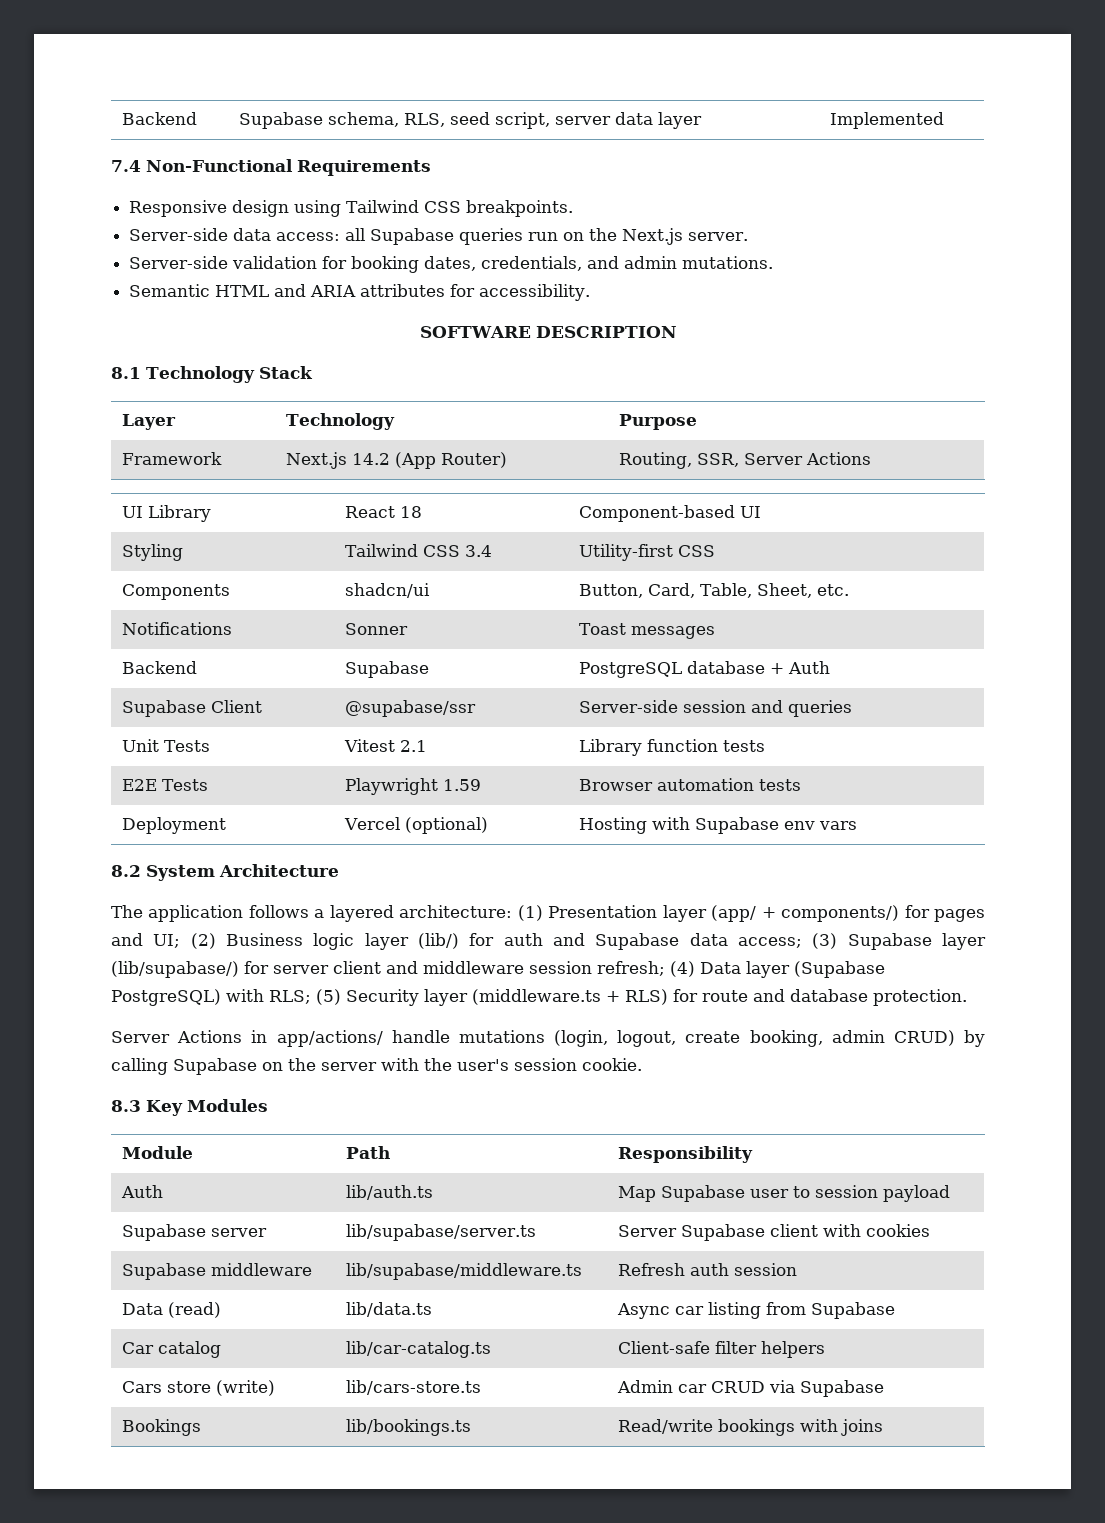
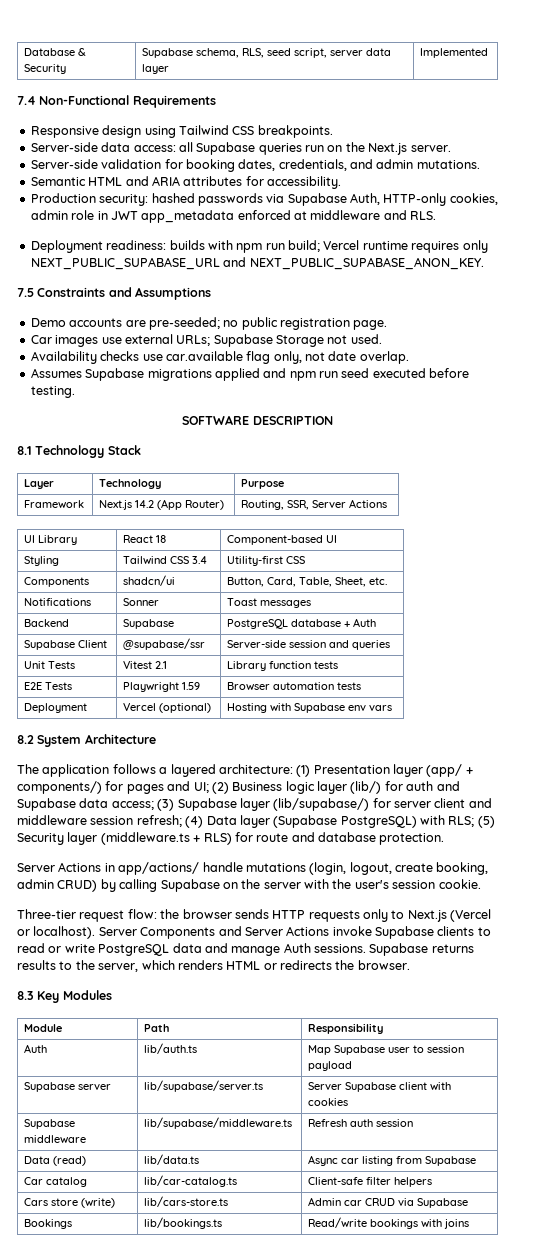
[121,112,197,125] Backend -> [24,48,87,56] [24,64,67,74] Database & Security
(591, 292) none -> [30,193,498,206] [30,210,437,223] [30,240,488,253] [30,257,484,270] [17,287,212,300] [30,317,388,330] [30,334,382,347] [30,351,409,364] [30,368,470,381] [30,386,75,398] // Production security: hashed passwords via Supabase Auth, HTTP-only cookies, admin role in JWT app_metadata enforced at middleware and RLS. // Deployment readiness: builds with npm run build; Vercel runtime requires only NEXT_PUBLIC_SUPABASE_URL and NEXT_PUBLIC_SUPABASE_ANON_KEY. // 7.5 Constraints and Assumptions // Demo accounts are pre-seeded; no public registration page. // Car images use external URLs; Supabase Storage not used. // Availability checks use car.available flag only, not date overlap. // Assumes Supabase migrations applied and npm run seed executed before testing.
(642, 1064) none -> [17,909,492,922] [17,926,491,939] [17,943,474,956] [17,960,410,972] // Three-tier request flow: the browser sends HTTP requests only to Next.js (Vercel or localhost). Server Components and Server Actions invoke Supabase clients to read or write PostgreSQL data and manage Auth sessions. Supabase returns results to the server, which renders HTML or redirects the browser.

